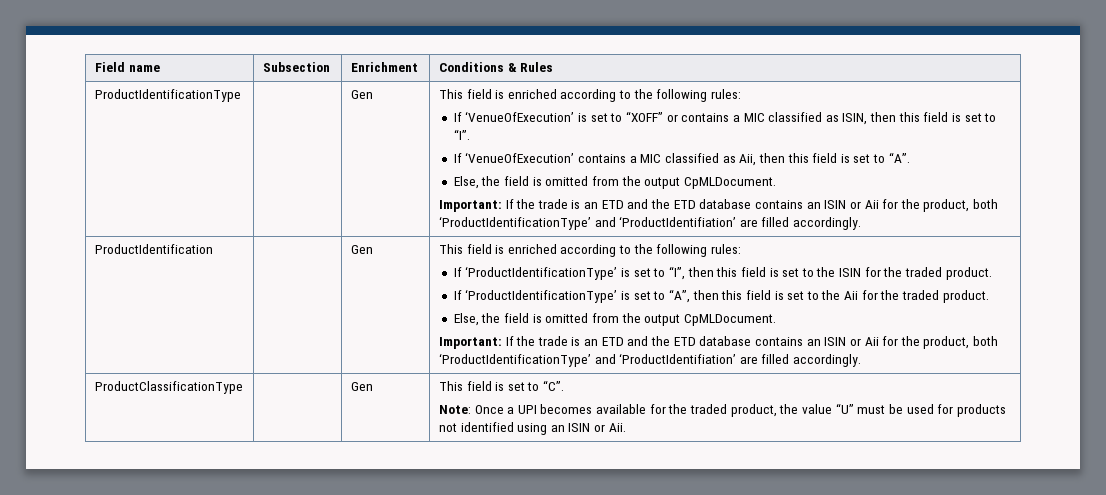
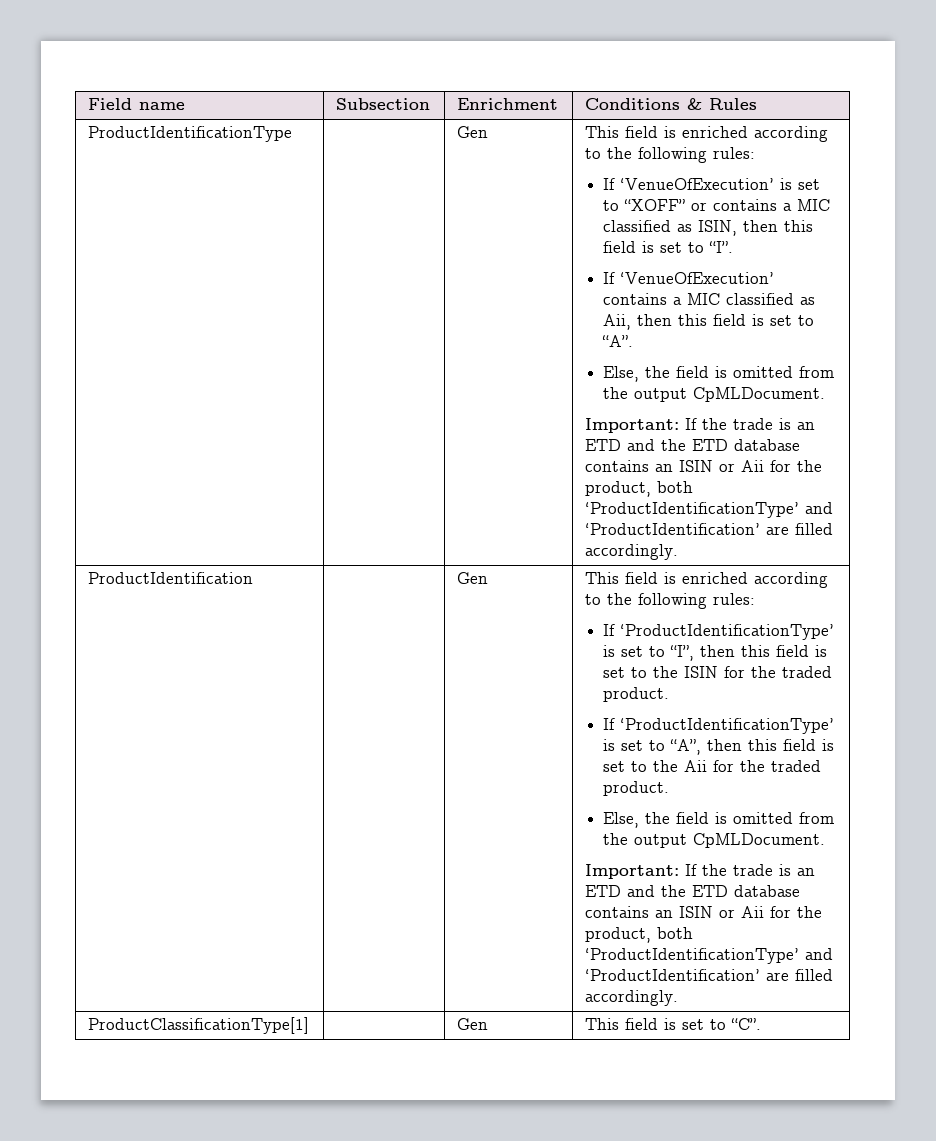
[619,216,737,227] ‘ProductIdentifiation’ -> [585,523,761,535] ‘ProductIdentification’
[619,353,862,367] [94,381,243,394] ‘ProductIdentifiation’ are filled accordingly. // ProductClassificationType -> [585,969,834,981] [585,990,679,1006] [88,1017,310,1034] ‘ProductIdentification’ are filled accordingly. // ProductClassificationType[1]
[438,403,1006,417] [438,422,626,435] // Note: Once a UPI becomes available for the traded product, the value “U” must be used for products not identified using an ISIN or Aii. -> (762, 1024) none

